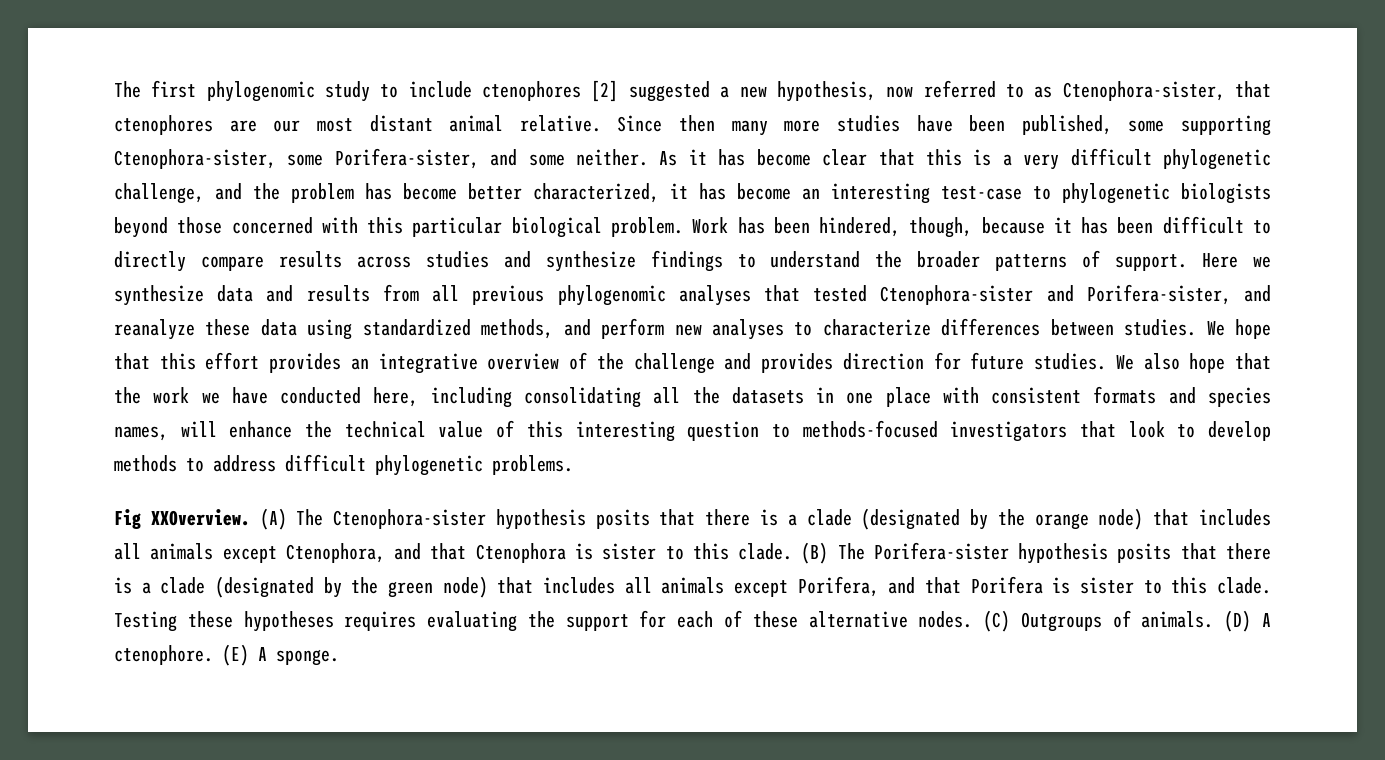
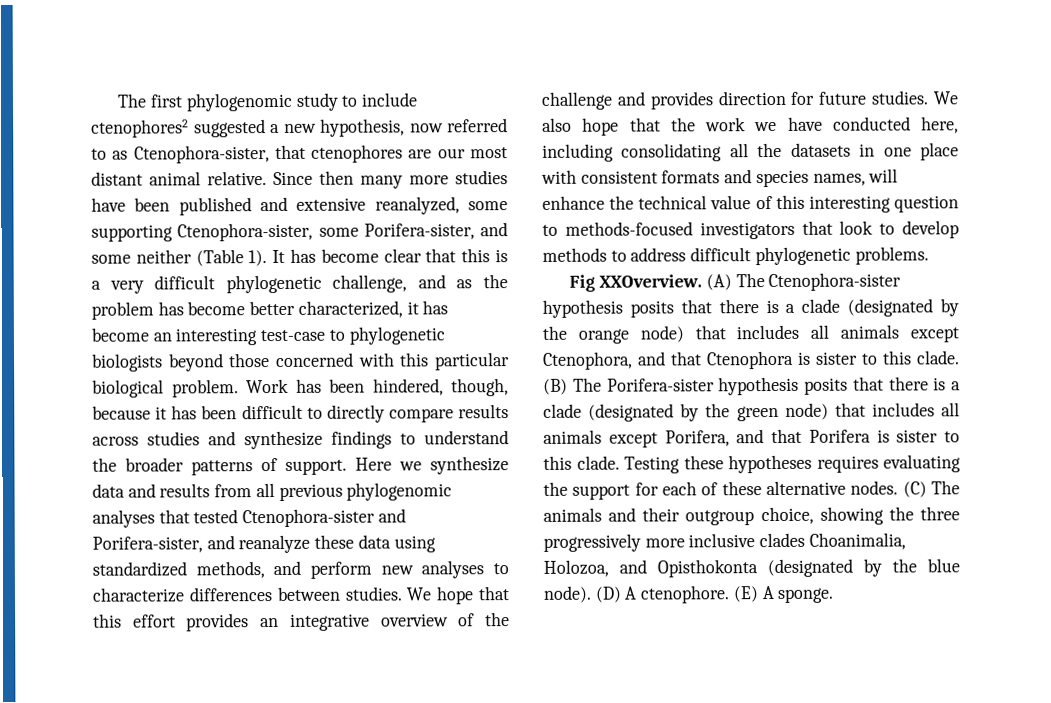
[482,80,619,102] ctenophores [2] -> [91,119,189,138] ctenophores2
[1021,115,1112,135] published, -> [178,196,460,216] published and extensive reanalyzed,
[576,149,707,166] neither. As it -> [135,249,286,267] neither (Table 1). It
(242, 191) none -> [456,279,473,289] as
[1020,610,1214,632] Outgroups of animals. -> [931,480,960,495] [543,506,960,526] [543,532,906,552] [543,558,960,578] [543,585,592,603] The animals and their outgroup choice, showing the three progressively more inclusive clades Choanimalia, Holozoa, and Opisthokonta (designated by the blue node).

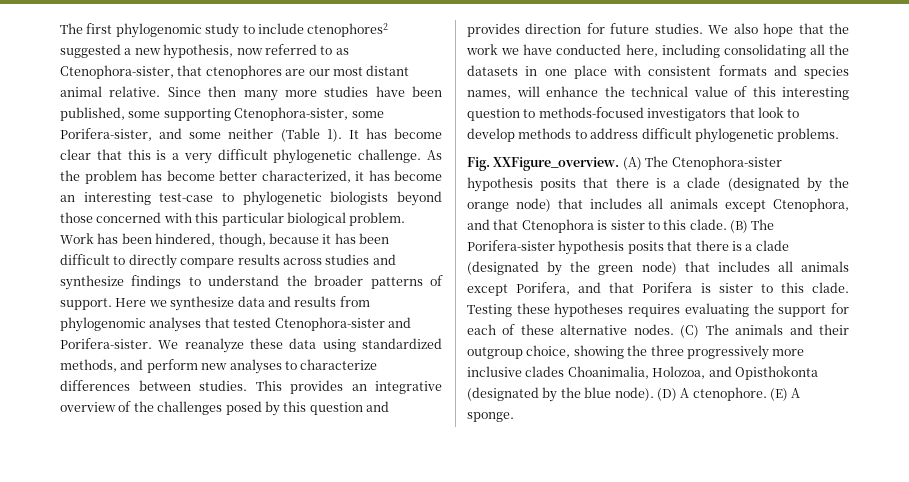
[178,196,460,216] published and extensive reanalyzed, -> [60,107,125,121] published,
[332,274,473,293] challenge, and as -> [358,149,442,163] challenge. As
[255,483,343,501] all previous -> (370, 301) none
[92,535,235,553] Porifera-sister, and -> [60,338,179,349] Porifera-sister. We
[406,586,509,605] [93,613,176,628] We hope that this effort -> [255,380,282,391] This
[541,91,613,110] challenge -> [157,401,363,416] challenges posed by this question
[569,274,703,292] Fig XXOverview. -> [467,157,620,171] Fig. XXFigure_overview.

